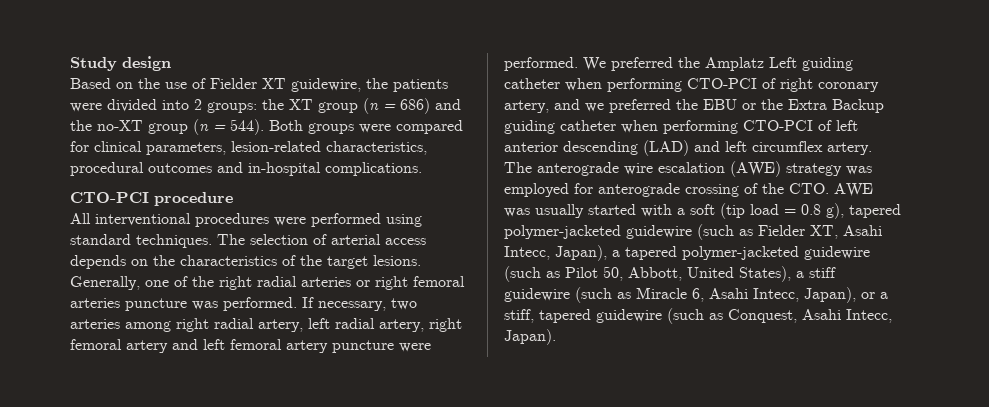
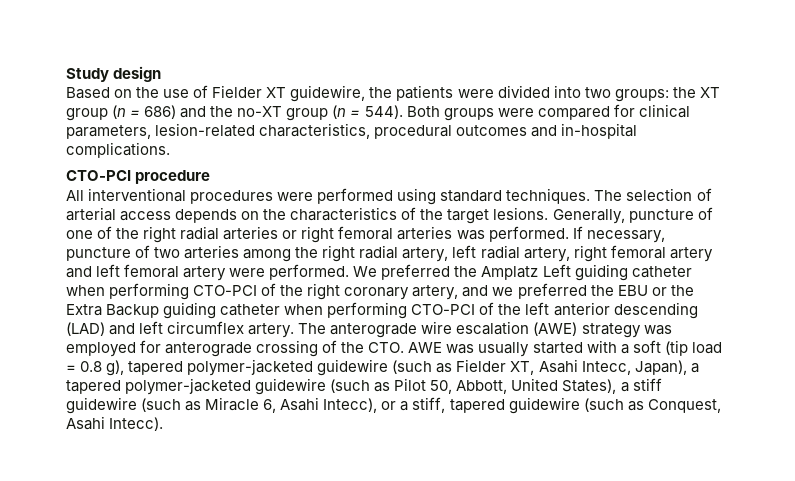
[194,99,202,110] 2 -> [584,87,611,98] two
(140, 283) none -> [628,207,713,223] puncture of
[125,298,187,311] puncture -> (453, 233) none
(386, 306) none -> [66,245,151,261] puncture of
(171, 326) none -> [295,247,319,258] the
[332,340,394,353] puncture -> (227, 273) none
(776, 83) none -> [280,285,304,296] the
(832, 125) none -> [498,304,522,315] the
[753,287,856,303] Intecc, Japan), -> [323,398,378,413] Intecc),
[846,309,892,323] [504,329,556,345] Intecc, Japan). -> [109,417,164,431] Intecc).

